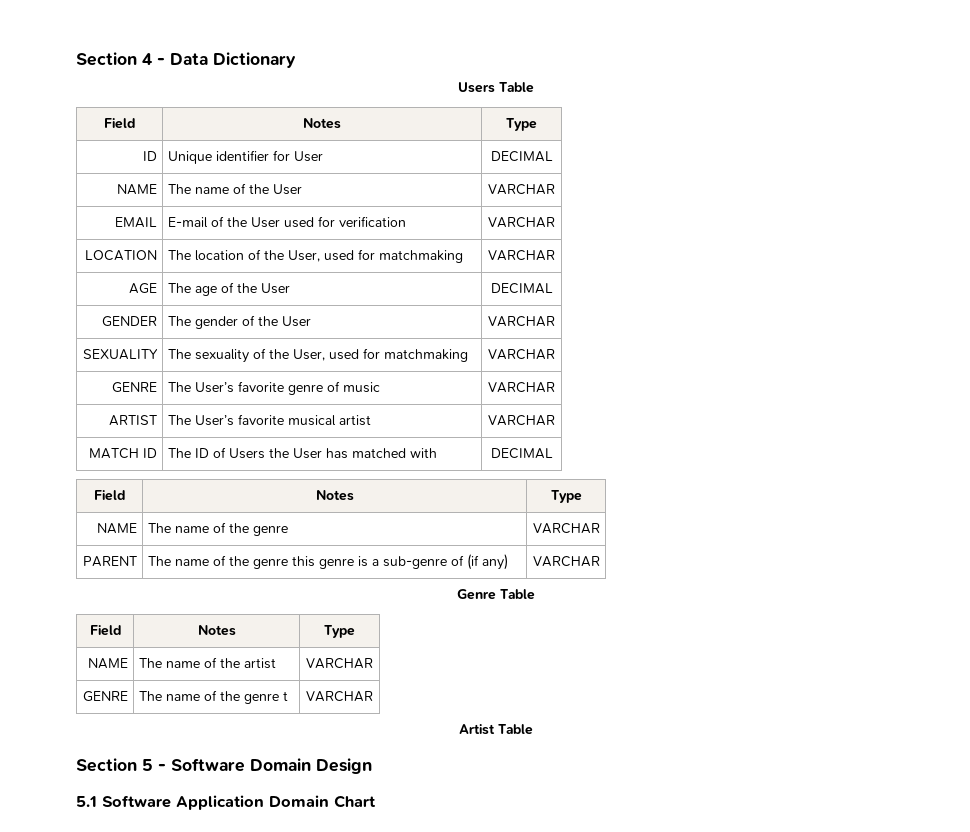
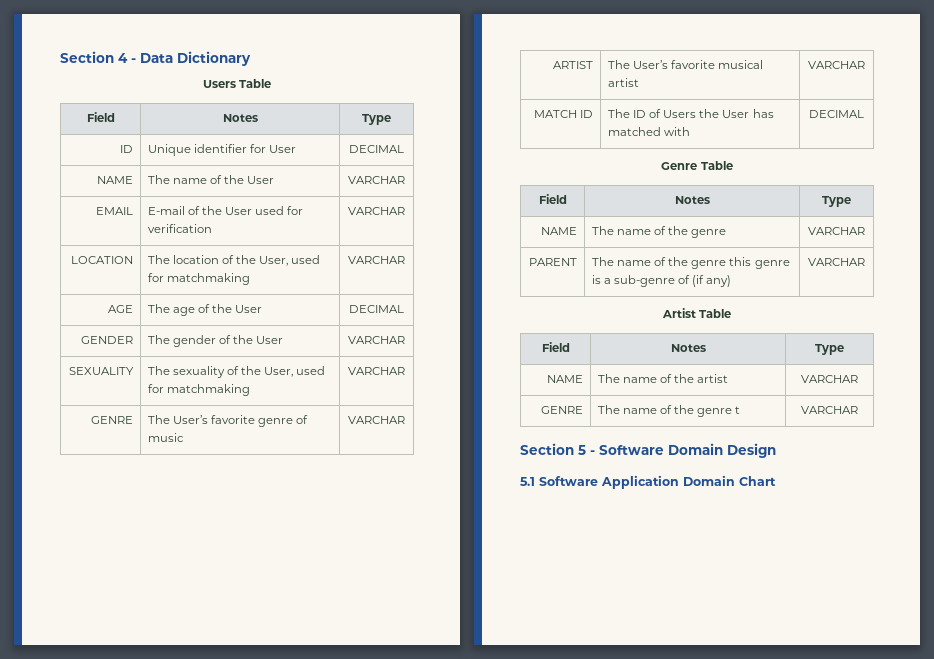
(553, 453) none -> [661,161,733,170] // Genre Table
[456,589,496,600] Genre -> [661,308,696,318] Artist
[458,724,533,735] // Artist Table -> (858, 410) none

